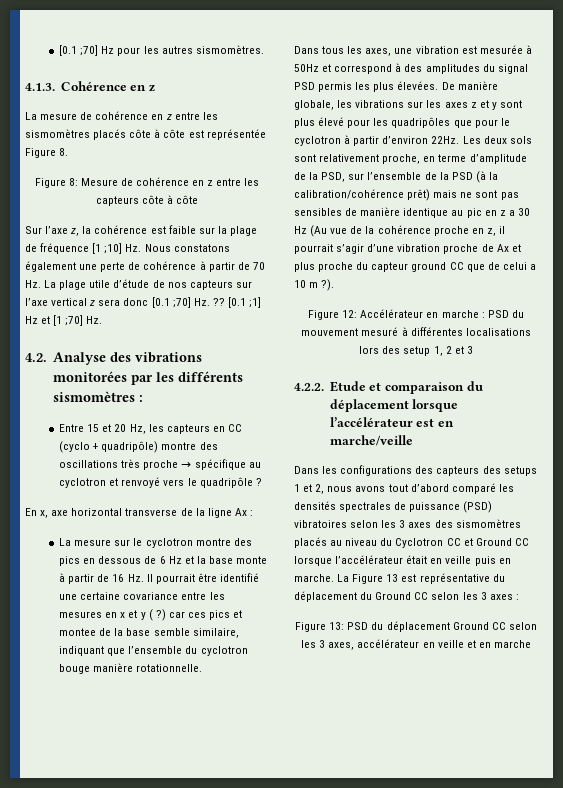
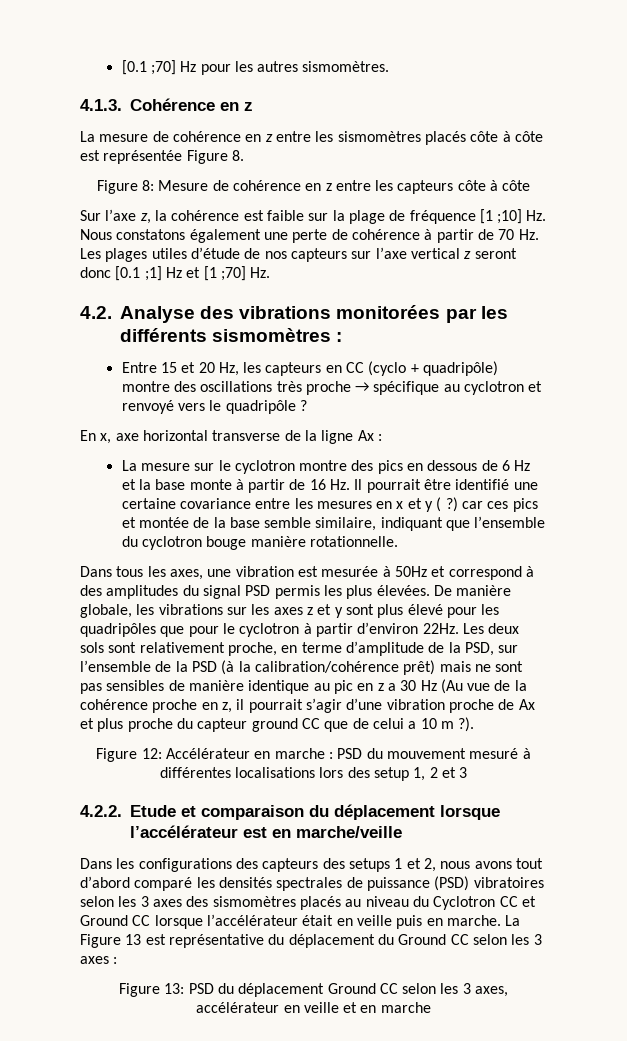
[44,280,111,290] La plage utile -> [80,248,187,262] Les plages utiles
[98,299,121,306] sera -> [474,248,517,259] seront
[172,297,246,308] ;70] Hz. ?? [0.1 -> (141, 273) none
[59,628,97,636] montee -> [138,517,189,528] montée

